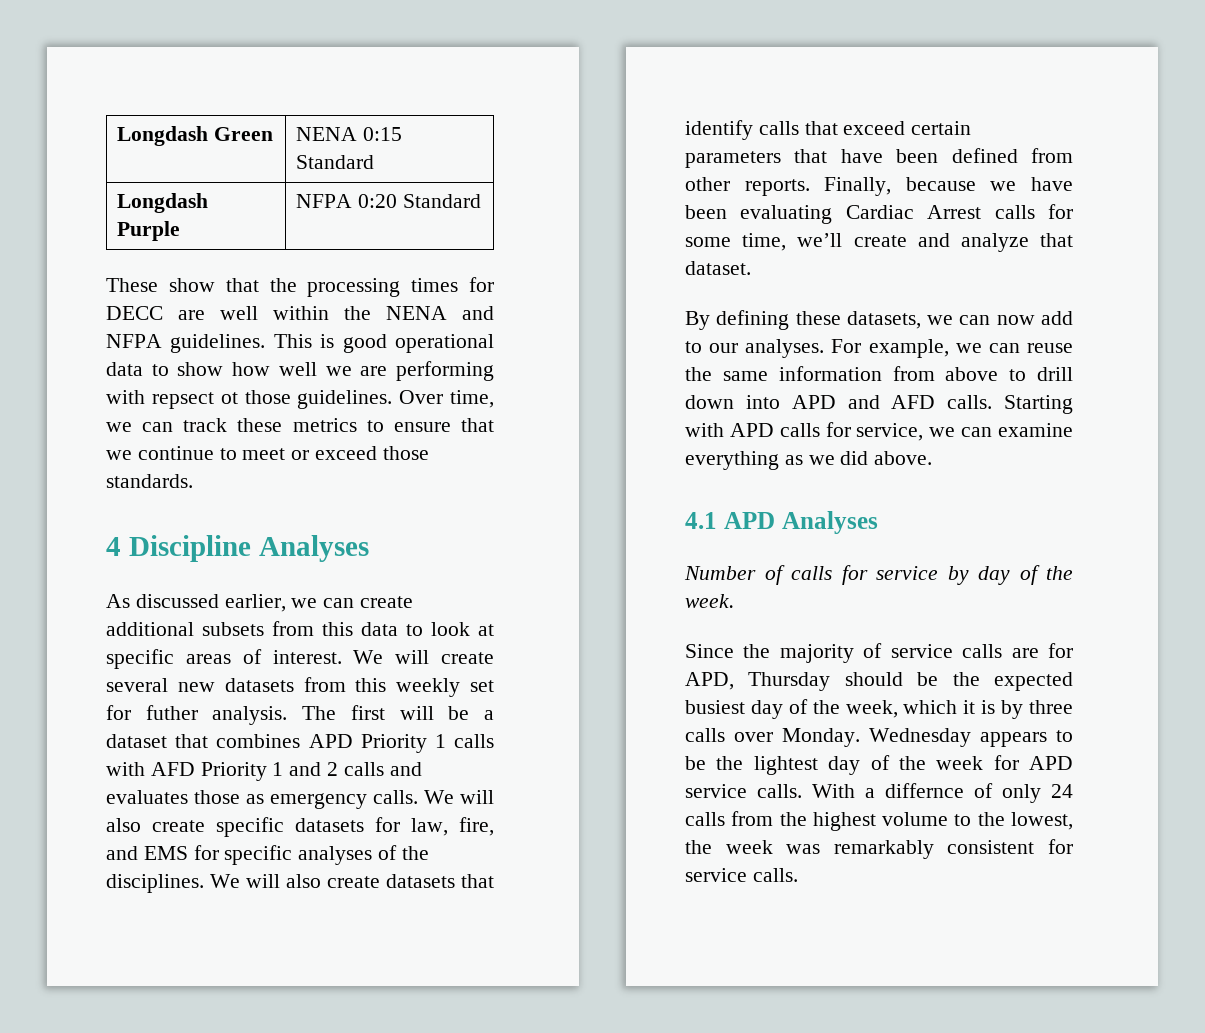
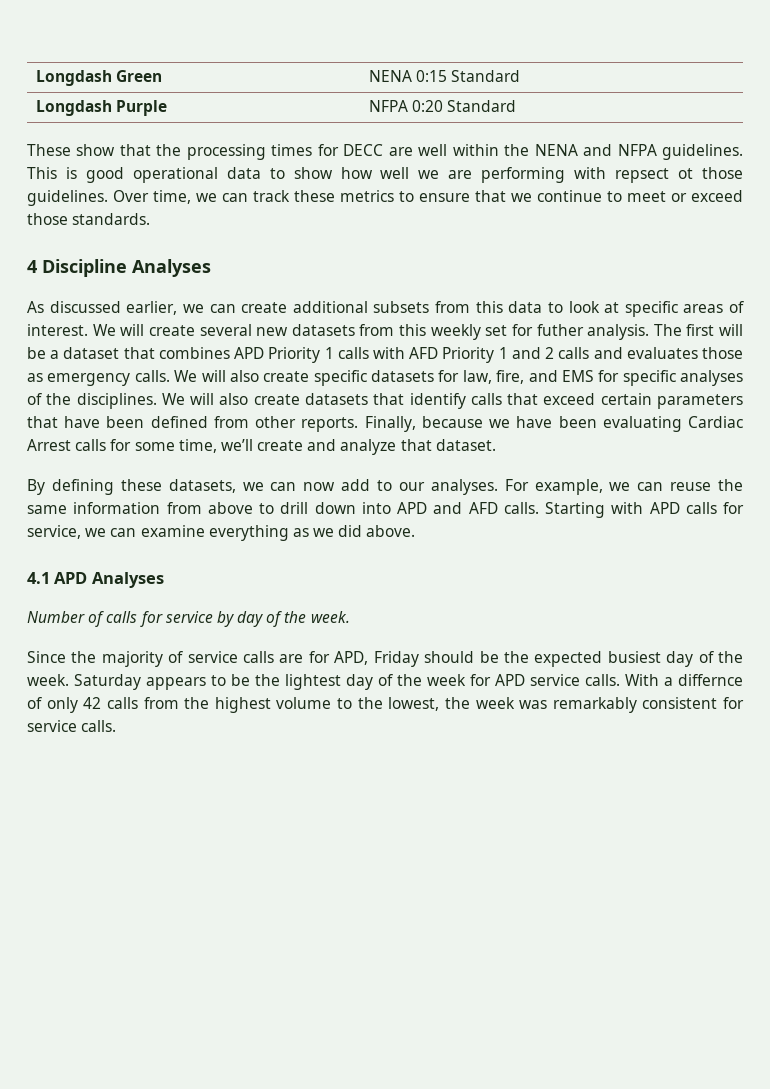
[748,672,831,691] Thursday -> [373,651,419,667] Friday
[845,700,1073,719] [685,728,971,747] week, which it is by three calls over Monday. Wednesday -> [27,674,141,690] week. Saturday
[1051,784,1073,798] 24 -> [83,697,102,709] 42

